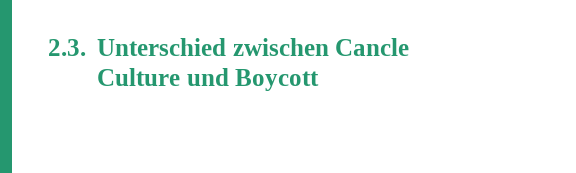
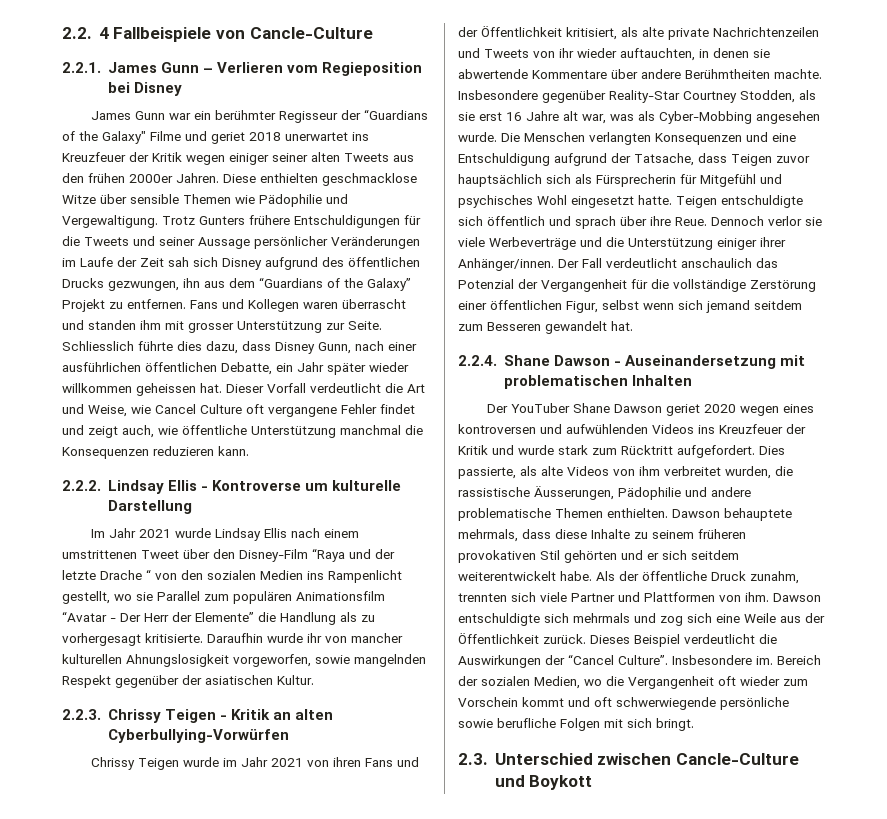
[48,38,410,56] [96,68,320,91] 2.3. Unterschied zwischen Cancle Culture und Boycott -> [62,27,373,42] [62,62,423,76] [107,82,182,96] [91,109,429,123] [62,131,369,144] [62,152,414,165] [62,173,417,186] [62,194,348,207] [62,215,421,228] [62,236,420,249] [62,257,420,270] [62,277,411,291] [62,299,406,312] [62,320,382,333] [62,341,417,354] [62,362,409,375] [62,383,425,396] [62,404,415,417] [62,425,423,438] [62,446,249,459] [62,480,402,494] [107,500,192,514] [91,528,360,541] [62,548,395,562] [62,569,402,583] [62,591,385,604] [62,611,375,625] [62,633,403,646] [62,654,426,667] [62,675,314,688] [62,709,334,723] [107,729,289,743] [91,757,420,770] [458,26,819,40] [458,48,770,61] [458,69,822,79] [458,90,816,103] [458,111,820,124] [458,132,796,145] [458,153,810,166] [458,174,782,187] [458,195,803,208] [458,216,822,229] [458,237,786,250] [458,258,778,271] [458,279,816,292] [458,300,802,313] [458,321,633,334] [458,355,805,369] [503,375,692,389] [487,403,815,416] [458,424,806,434] [458,445,785,458] [458,466,793,479] [458,486,751,500] [458,508,792,521] [458,529,746,542] [458,550,739,563] [458,571,799,584] [458,592,821,602] [458,613,825,626] [458,633,777,647] [458,654,821,668] [458,676,808,689] [458,697,789,710] [458,718,694,731] [458,753,799,765] [494,775,593,790] 2.2. 4 Fallbeispiele von Cancle-Culture // 2.2.1. James Gunn – Verlieren vom Regieposition bei Disney // James Gunn war ein berühmter Regisseur der “Guardians of the Galaxy" Filme und geriet 2018 unerwartet ins Kreuzfeuer der Kritik wegen einiger seiner alten Tweets aus den frühen 2000er Jahren. Diese enthielten geschmacklose Witze über sensible Themen wie Pädophilie und Vergewaltigung. Trotz Gunters frühere Entschuldigungen für die Tweets und seiner Aussage persönlicher Veränderungen im Laufe der Zeit sah sich Disney aufgrund des öffentlichen Drucks gezwungen, ihn aus dem “Guardians of the Galaxy” Projekt zu entfernen. Fans und Kollegen waren überrascht und standen ihm mit grosser Unterstützung zur Seite. Schliesslich führte dies dazu, dass Disney Gunn, nach einer ausführlichen öffentlichen Debatte, ein Jahr später wieder willkommen geheissen hat. Dieser Vorfall verdeutlicht die Art und Weise, wie Cancel Culture oft vergangene Fehler findet und zeigt auch, wie öffentliche Unterstützung manchmal die Konsequenzen reduzieren kann. // 2.2.2. Lindsay Ellis - Kontroverse um kulturelle Darstellung // Im Jahr 2021 wurde Lindsay Ellis nach einem umstrittenen Tweet über den Disney-Film “Raya und der letzte Drache “ von den sozialen Medien ins Rampenlicht gestellt, wo sie Parallel zum populären Animationsfilm “Avatar - Der Herr der Elemente” die Handlung als zu vorhergesagt kritisierte. Daraufhin wurde ihr von mancher kulturellen Ahnungslosigkeit vorgeworfen, sowie mangelnden Respekt gegenüber der asiatischen Kultur. // 2.2.3. Chrissy Teigen - Kritik an alten Cyberbullying-Vorwürfen // Chrissy Teigen wurde im Jahr 2021 von ihren Fans und der Öffentlichkeit kritisiert, als alte private Nachrichtenzeilen und Tweets von ihr wieder auftauchten, in denen sie abwertende Kommentare über andere Berühmtheiten machte. Insbesondere gegenüber Reality-Star Courtney Stodden, als sie erst 16 Jahre alt war, was als Cyber-Mobbing angesehen wurde. Die Menschen verlangten Konsequenzen und eine Entschuldigung aufgrund der Tatsache, dass Teigen zuvor hauptsächlich sich als Fürsprecherin für Mitgefühl und psychisches Wohl eingesetzt hatte. Teigen entschuldigte sich öffentlich und sprach über ihre Reue. Dennoch verlor sie viele Werbeverträge und die Unterstützung einiger ihrer Anhänger/innen. Der Fall verdeutlicht anschaulich das Potenzial der Vergangenheit für die vollständige Zerstörung einer öffentlichen Figur, selbst wenn sich jemand seitdem zum Besseren gewandelt hat. // 2.2.4. Shane Dawson - Auseinandersetzung mit problematischen Inhalten // Der YouTuber Shane Dawson geriet 2020 wegen eines kontroversen und aufwühlenden Videos ins Kreuzfeuer der Kritik und wurde stark zum Rücktritt aufgefordert. Dies passierte, als alte Videos von ihm verbreitet wurden, die rassistische Äusserungen, Pädophilie und andere problematische Themen enthielten. Dawson behauptete mehrmals, dass diese Inhalte zu seinem früheren provokativen Stil gehörten und er sich seitdem weiterentwickelt habe. Als der öffentliche Druck zunahm, trennten sich viele Partner und Plattformen von ihm. Dawson entschuldigte sich mehrmals und zog sich eine Weile aus der Öffentlichkeit zurück. Dieses Beispiel verdeutlicht die Auswirkungen der “Cancel Culture”. Insbesondere im. Bereich der sozialen Medien, wo die Vergangenheit oft wieder zum Vorschein kommt und oft schwerwiegende persönliche sowie berufliche Folgen mit sich bringt. // 2.3. Unterschied zwischen Cancle-Culture und Boykott

